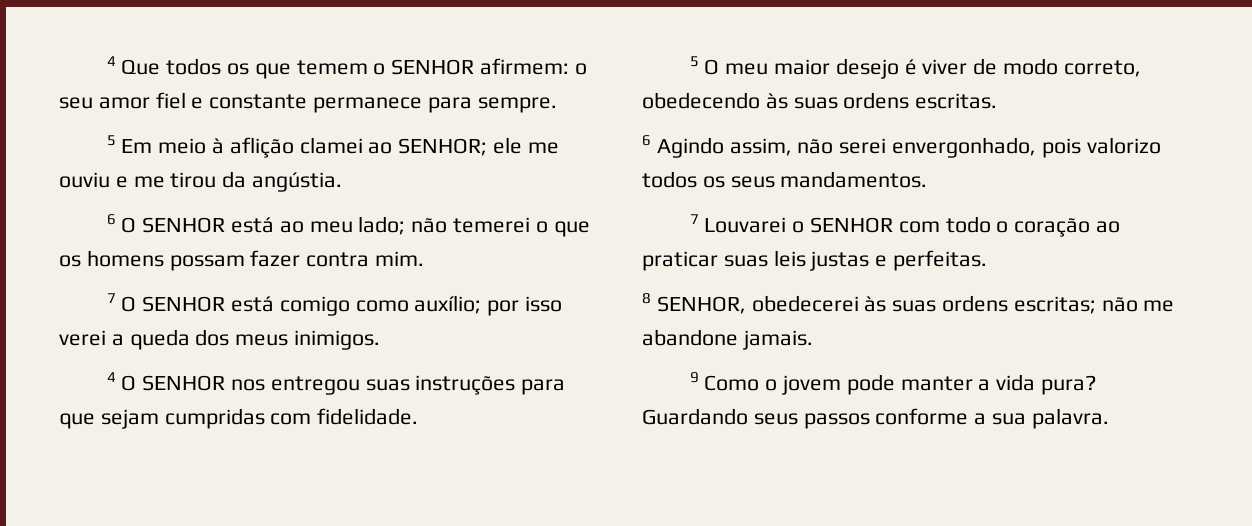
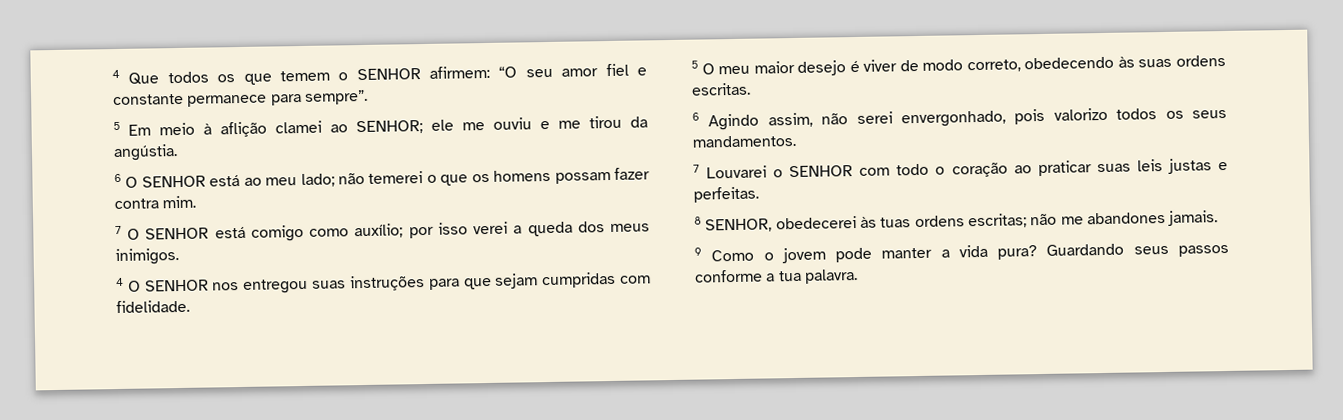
[574,63,587,75] o -> [498,66,518,78] “O
[477,97,557,113] sempre. -> [304,89,368,105] sempre”.
[892,300,937,312] suas -> [880,217,912,228] tuas
[642,329,738,346] abandone -> [1086,211,1166,225] abandones
[992,413,1027,425] sua -> [778,270,802,282] tua

